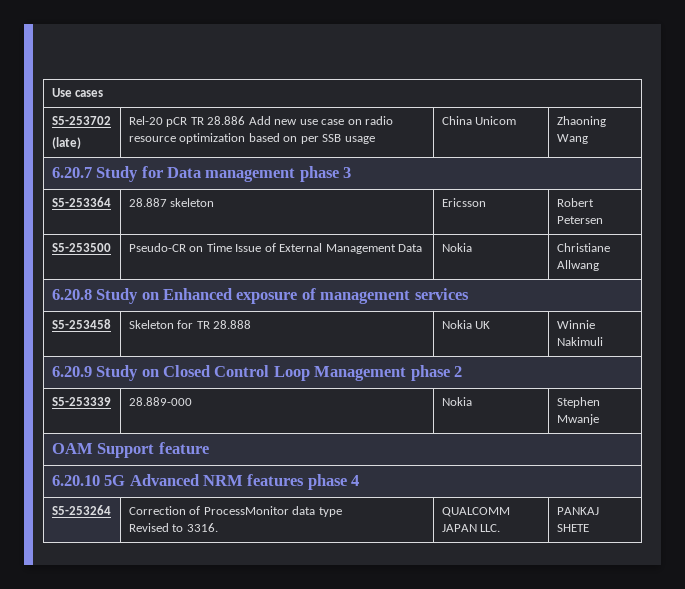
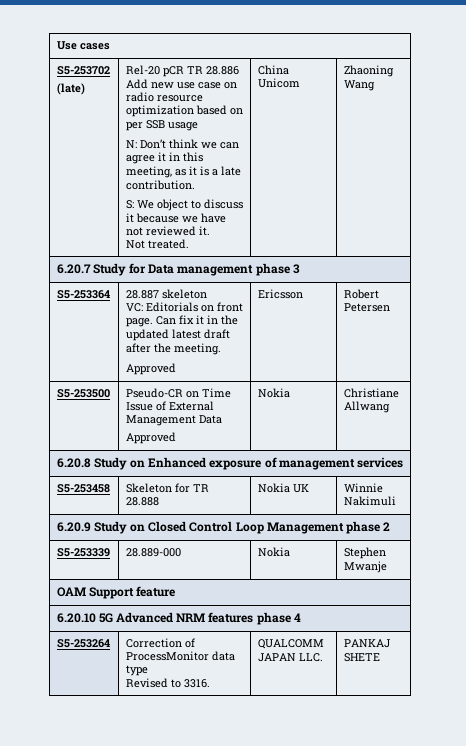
(375, 140) none -> [125,139,239,149] [125,152,203,164] [125,166,241,178] [125,180,195,190] [125,199,243,211] [125,213,226,223] [125,226,210,236] [125,239,189,249] // N: Don’t think we can agree it in this meeting, as it is a late contribution. // S: We object to discuss it because we have not reviewed it. // Not treated.
(215, 202) none -> [125,302,243,312] [125,315,238,327] [125,329,230,341] [125,343,221,355] [125,363,176,375] // VC: Editorials on front page. Can fix it in the updated latest draft after the meeting. // Approved
(423, 248) none -> [125,432,176,444] // Approved

